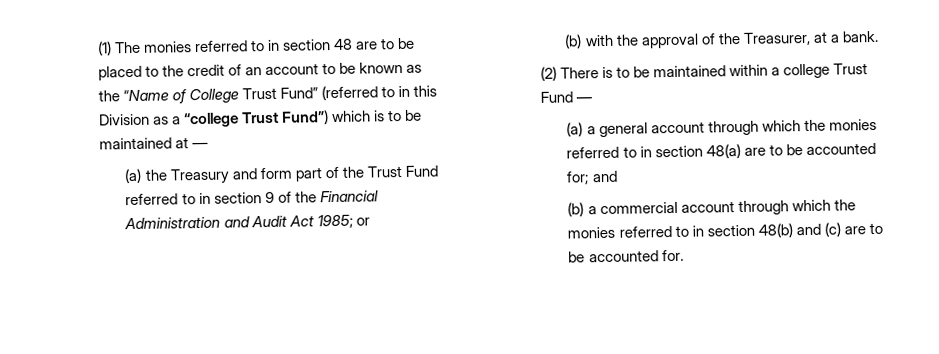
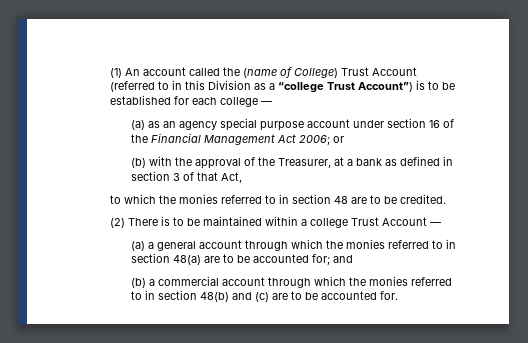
[114,37,416,54] [97,61,423,81] [97,87,319,104] The monies referred to in section 48 are to be placed to the credit of an account to be known as the “Name of College Trust Fund” -> [124,67,417,78] An account called the (name of College) Trust Account
[281,109,423,125] [98,137,209,150] [124,165,438,185] [125,190,379,206] [124,214,353,230] Fund”) which is to be maintained at — // (a) the Treasury and form part of the Trust Fund referred to in section 9 of the Financial Administration and Audit Act 1985; -> [357,80,455,92] [109,95,272,107] [130,118,454,131] [130,133,330,145] Account”) is to be established for each college — // (a) as an agency special purpose account under section 16 of the Financial Management Act 2006;
[841,30,879,43] bank. -> [355,156,453,166] [130,171,242,183] [109,194,446,204] bank as defined in section 3 of that Act, // to which the monies referred to in section 48 are to be credited.
[539,91,573,103] Fund -> [381,217,427,226] Account

